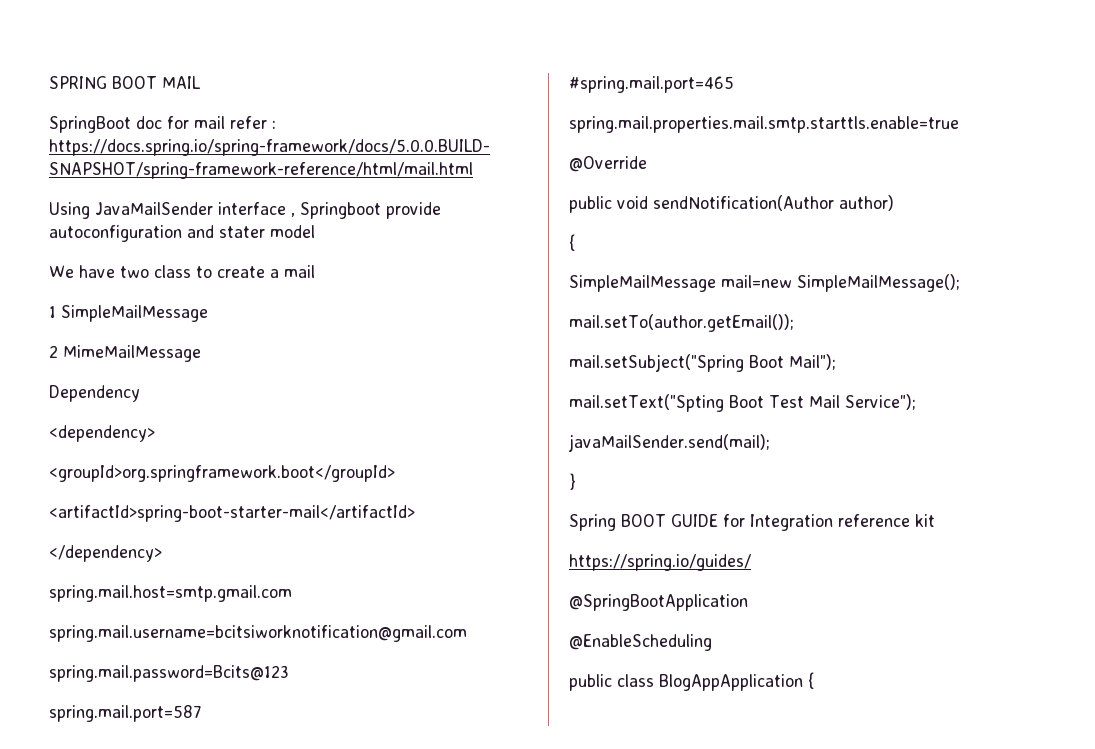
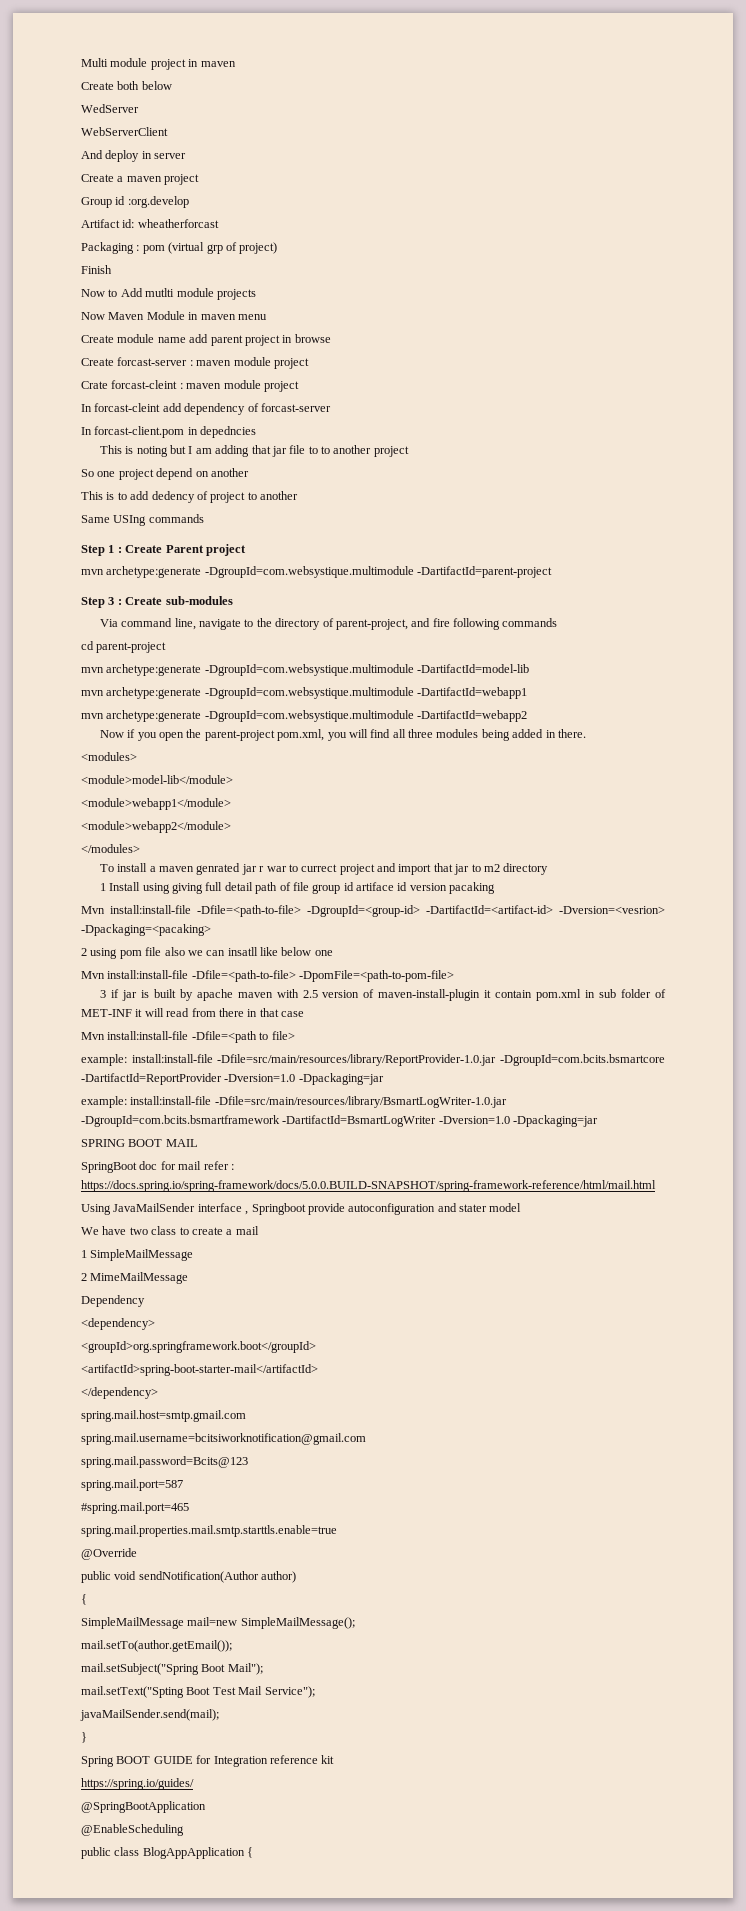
(49, 82) none -> [81,58,236,70] [81,81,172,90] [81,104,139,113] [81,127,168,136] [81,150,187,162] [81,174,200,185] [81,196,189,208] [81,219,219,228] [81,242,278,254] [81,265,112,274] [81,288,256,300] [81,311,267,320] [81,334,331,346] [81,357,309,369] [81,380,299,392] [81,403,331,415] [81,426,257,438] [99,445,409,457] [81,468,249,480] [81,491,298,503] [81,514,204,526] [81,544,246,556] [81,566,553,578] [81,596,233,608] [99,618,558,630] [81,641,167,653] [81,664,530,676] [81,687,528,699] [81,710,528,722] [99,729,586,741] [81,752,137,761] [81,775,233,784] [81,798,231,810] [81,821,231,833] [81,844,140,853] [99,863,549,875] [99,882,496,894] [81,905,665,917] [81,924,211,936] [81,947,333,959] [81,970,455,982] [99,989,667,1001] [81,1008,304,1017] [81,1031,295,1043] [81,1054,665,1066] [81,1073,384,1085] [81,1096,507,1108] [81,1115,599,1127] Multi module project in maven // Create both below // WedServer // WebServerClient // And deploy in server // Create a maven project // Group id :org.develop // Artifact id: wheatherforcast // Packaging : pom (virtual grp of project) // Finish // Now to Add mutlti module projects // Now Maven Module in maven menu // Create module name add parent project in browse // Create forcast-server : maven module project // Crate forcast-cleint : maven module project // In forcast-cleint add dependency of forcast-server // In forcast-client.pom in depedncies // This is noting but I am adding that jar file to to another project // So one project depend on another // This is to add dedency of project to another // Same USIng commands // Step 1 : Create Parent project // mvn archetype:generate -DgroupId=com.websystique.multimodule -DartifactId=parent-project // Step 3 : Create sub-modules // Via command line, navigate to the directory of parent-project, and fire following commands // cd parent-project // mvn archetype:generate -DgroupId=com.websystique.multimodule -DartifactId=model-lib // mvn archetype:generate -DgroupId=com.websystique.multimodule -DartifactId=webapp1 // mvn archetype:generate -DgroupId=com.websystique.multimodule -DartifactId=webapp2 // Now if you open the parent-project pom.xml, you will find all three modules being added in there. // <modules> // <module>model-lib</module> // <module>webapp1</module> // <module>webapp2</module> // </modules> // To install a maven genrated jar r war to currect project and import that jar to m2 directory // 1 Install using giving full detail path of file group id artiface id version pacaking // Mvn install:install-file -Dfile=<path-to-file> -DgroupId=<group-id> -DartifactId=<artifact-id> -Dversion=<vesrion> -Dpackaging=<pacaking> // 2 using pom file also we can insatll like below one // Mvn install:install-file -Dfile=<path-to-file> -DpomFile=<path-to-pom-file> // 3 if jar is built by apache maven with 2.5 version of maven-install-plugin it contain pom.xml in sub folder of MET-INF it will read from there in that case // Mvn install:install-file -Dfile=<path to file> // example: install:install-file -Dfile=src/main/resources/library/ReportProvider-1.0.jar -DgroupId=com.bcits.bsmartcore -DartifactId=ReportProvider -Dversion=1.0 -Dpackaging=jar // example: install:install-file -Dfile=src/main/resources/library/BsmartLogWriter-1.0.jar -DgroupId=com.bcits.bsmartframework -DartifactId=BsmartLogWriter -Dversion=1.0 -Dpackaging=jar //

